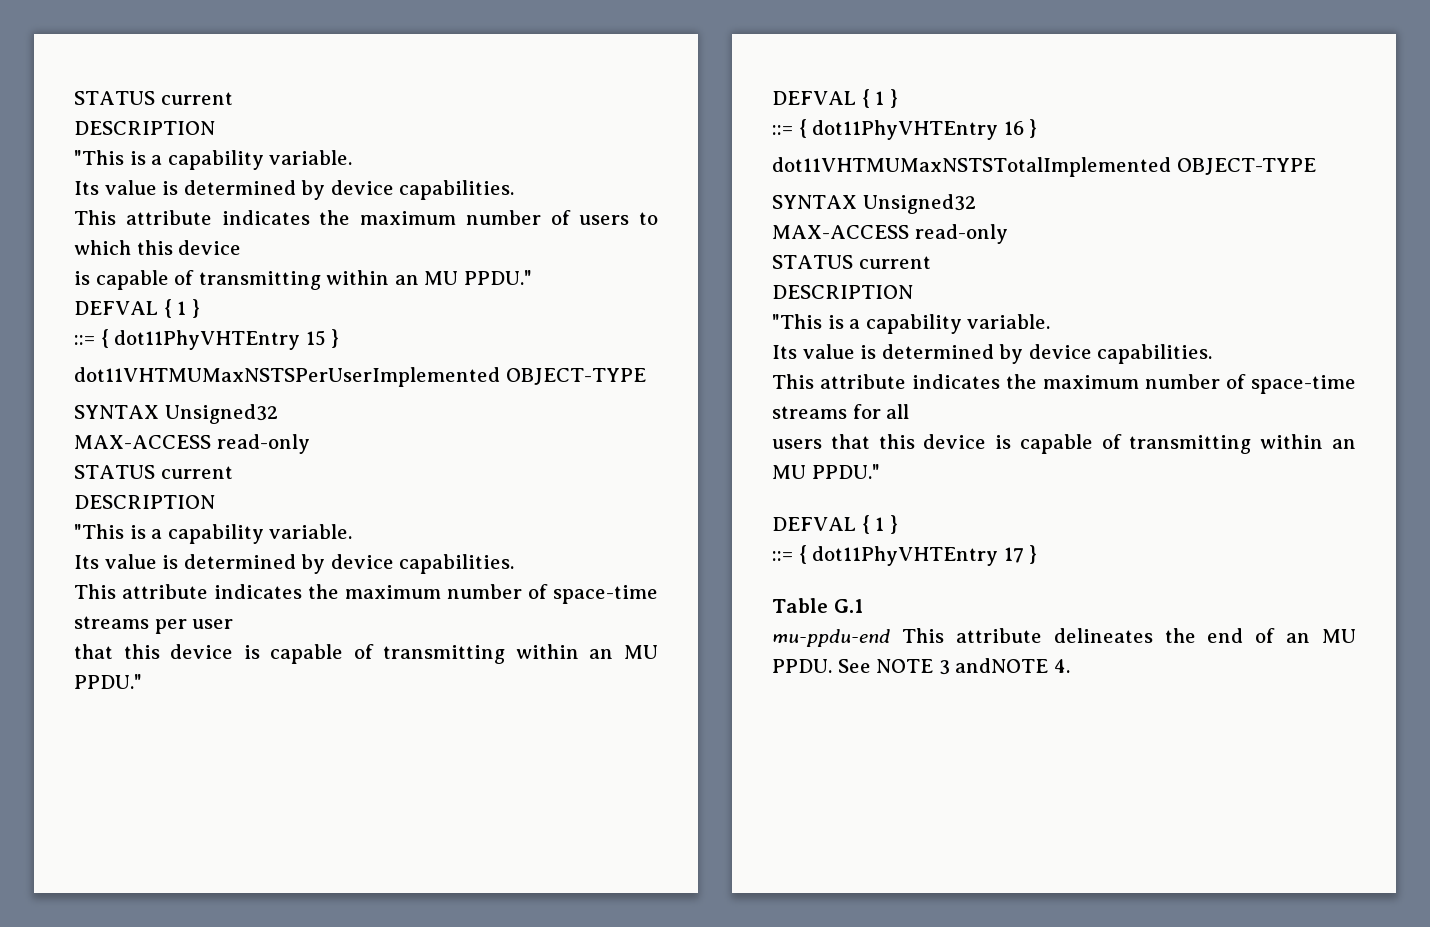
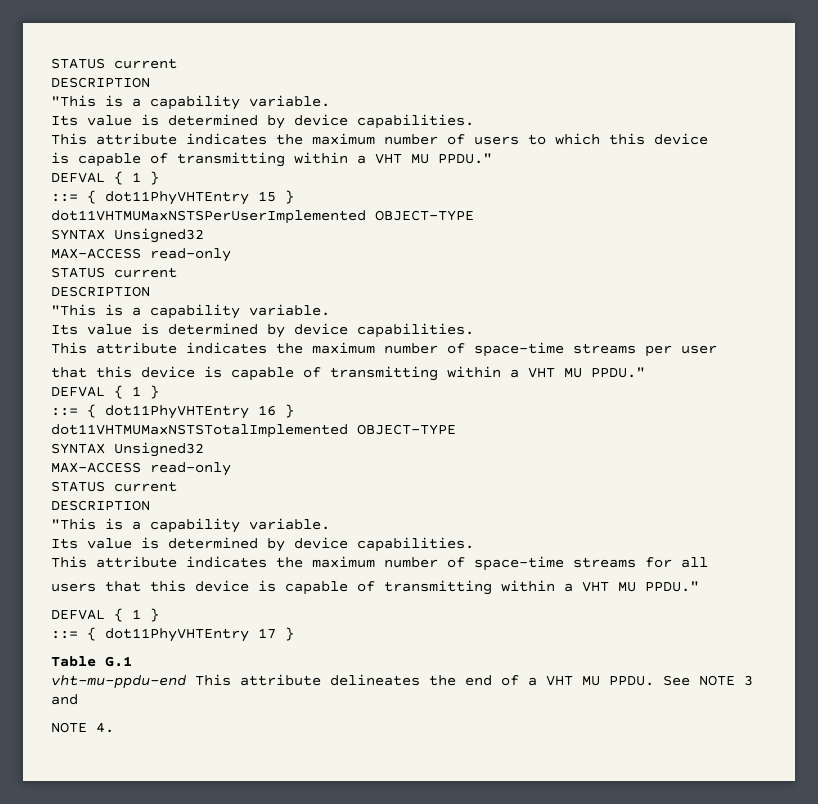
[394,275,419,285] an -> [357,153,402,164] a VHT
[589,649,614,659] an -> [510,367,555,378] a VHT
[1332,439,1356,449] an -> [564,581,609,592] a VHT
[772,629,890,647] mu-ppdu-end -> [51,675,187,689] vht-mu-ppdu-end
[1286,633,1311,643] an -> [528,675,573,686] a VHT
[955,658,1049,673] andNOTE -> [51,694,78,705] [51,722,87,733] and // NOTE

